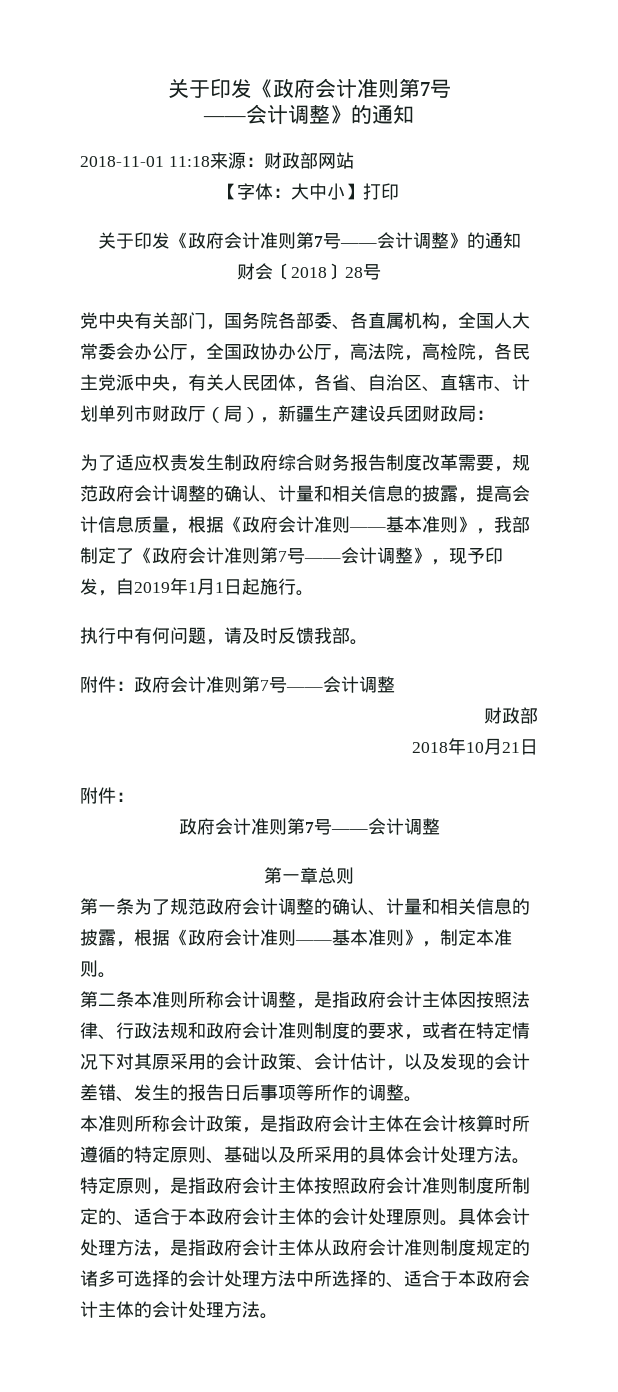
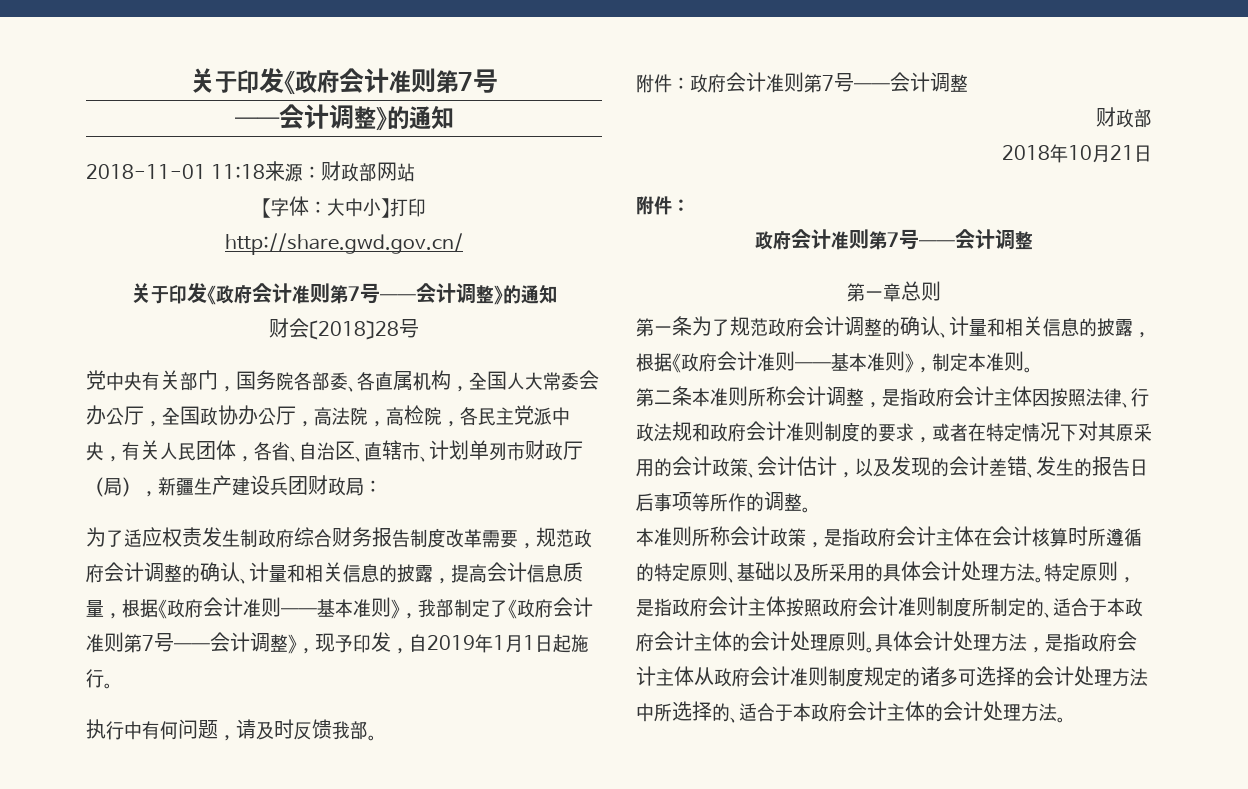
(399, 191) none -> [225,233,463,255] // http://share.gwd.gov.cn/

